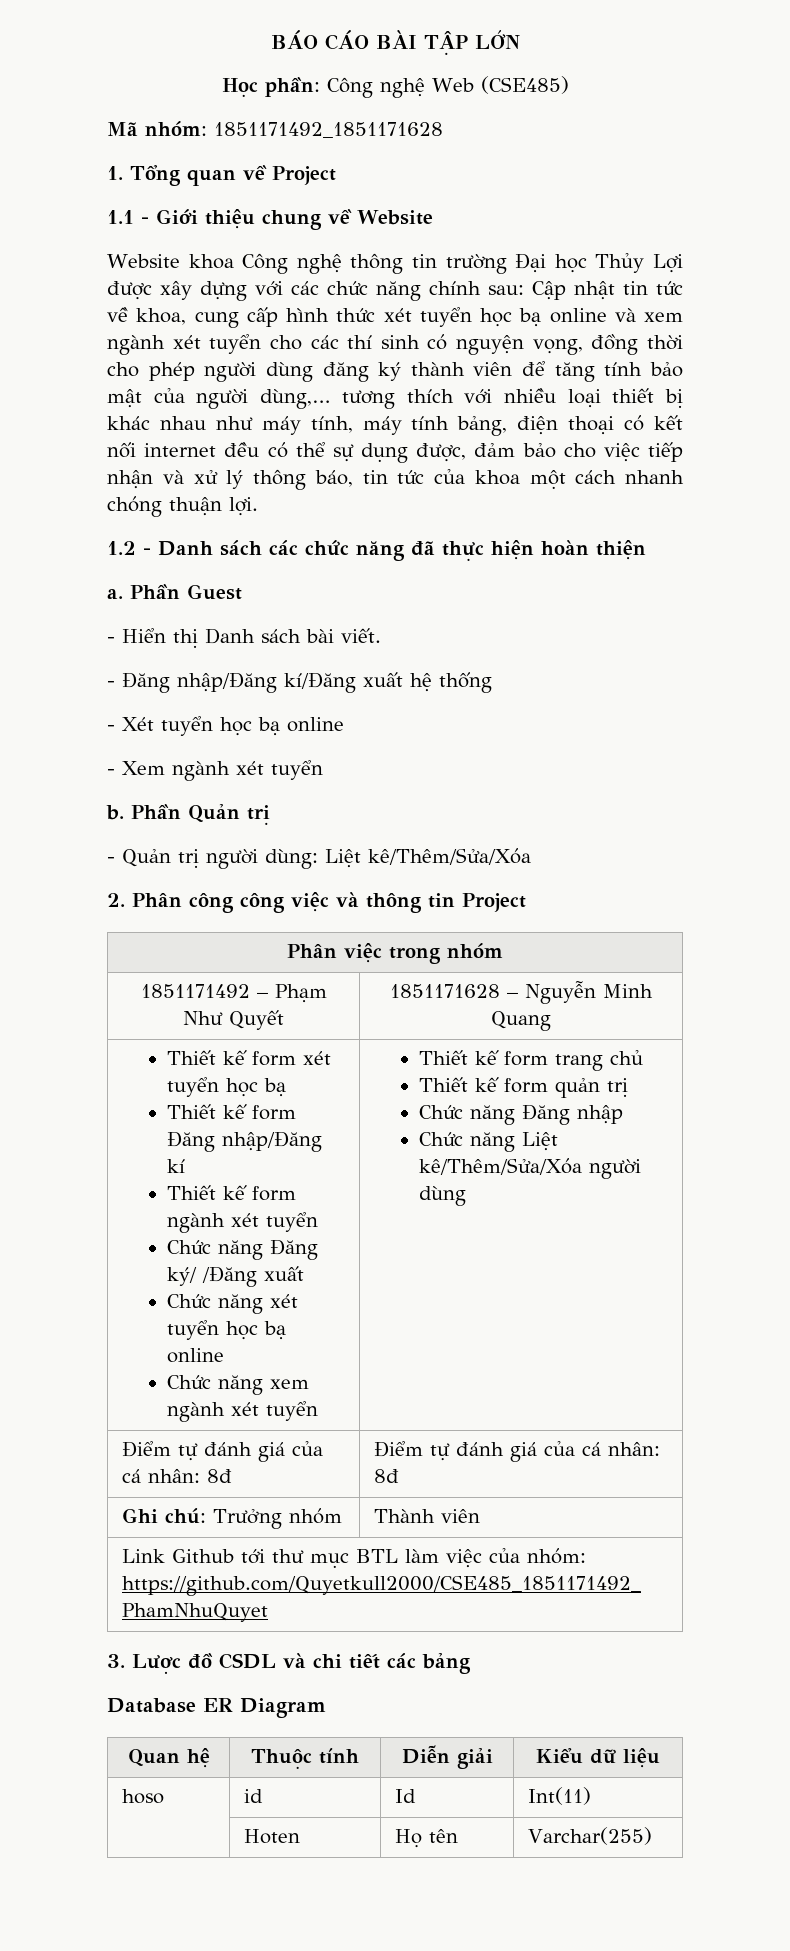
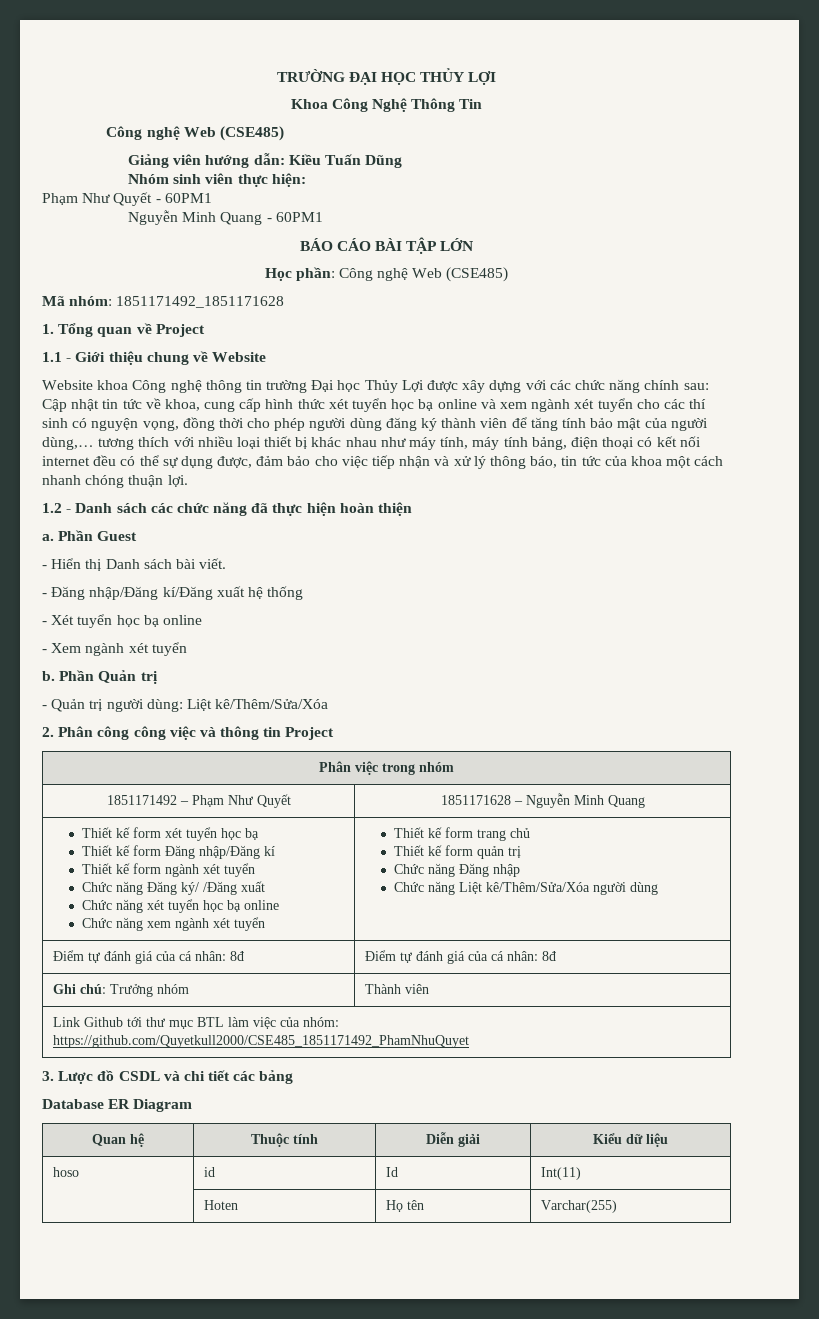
(270, 39) none -> [276,68,497,85] [290,98,483,112] [106,126,285,141] [127,153,403,168] [127,173,306,187] [42,192,212,206] [127,210,323,225] TRƯỜNG ĐẠI HỌC THỦY LỢI // Khoa Công Nghệ Thông Tin // Công nghệ Web (CSE485) // Giảng viên hướng dẫn: Kiều Tuấn Dũng // Nhóm sinh viên thực hiện: // Phạm Như Quyết - 60PM1 // Nguyễn Minh Quang - 60PM1 //

